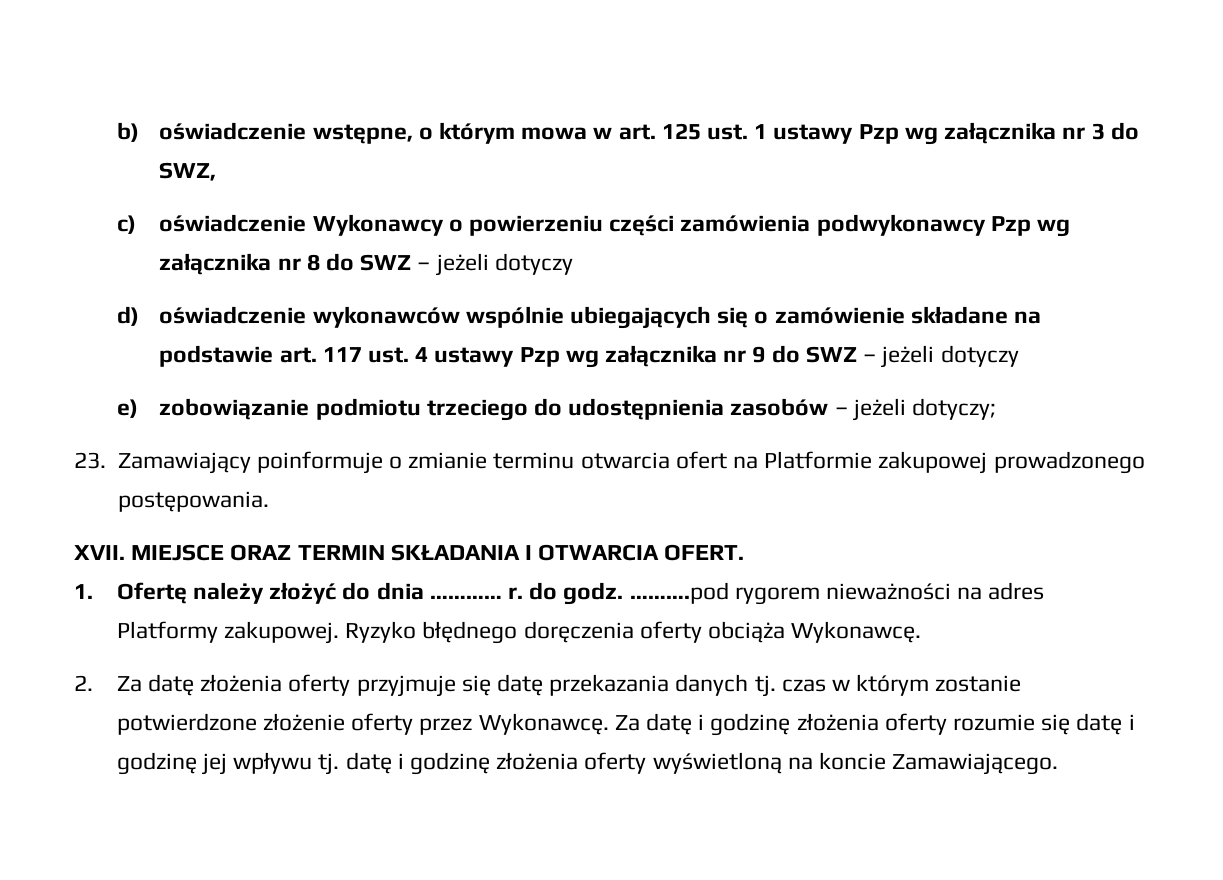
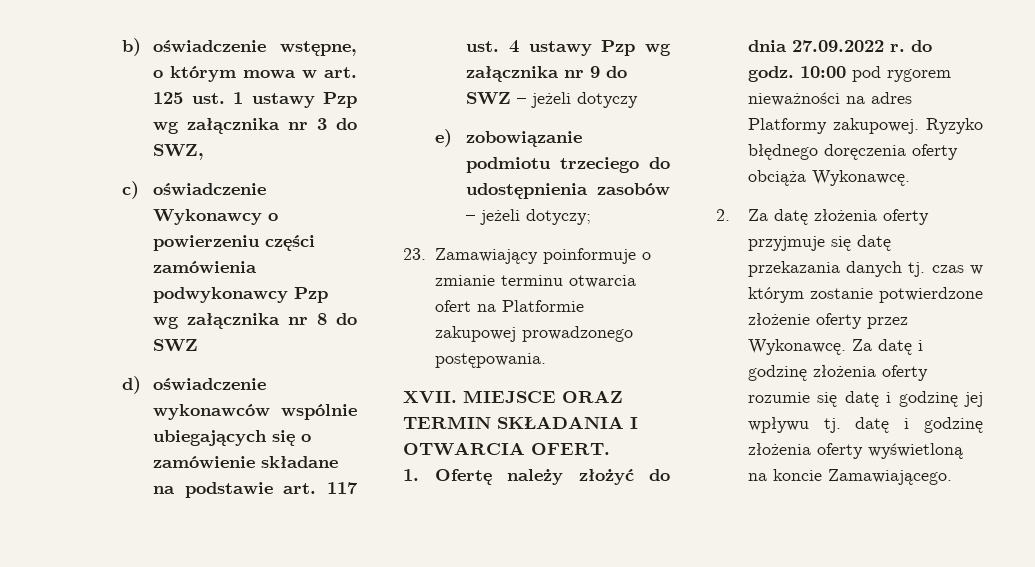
[417,253,573,276] – jeżeli dotyczy -> (199, 345) none
[429,595,502,599] ………… -> [791,40,884,52] 27.09.2022
[629,582,729,604] ……….pod -> [799,66,881,82] 10:00 pod

